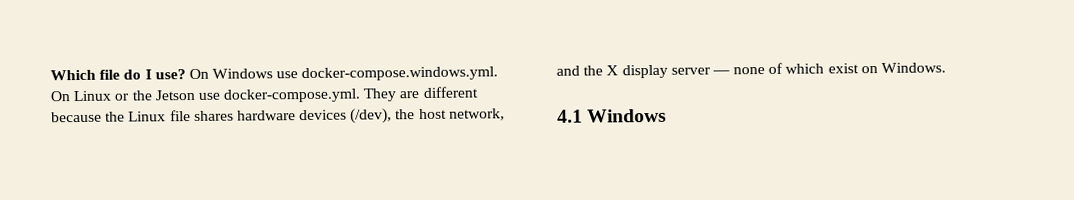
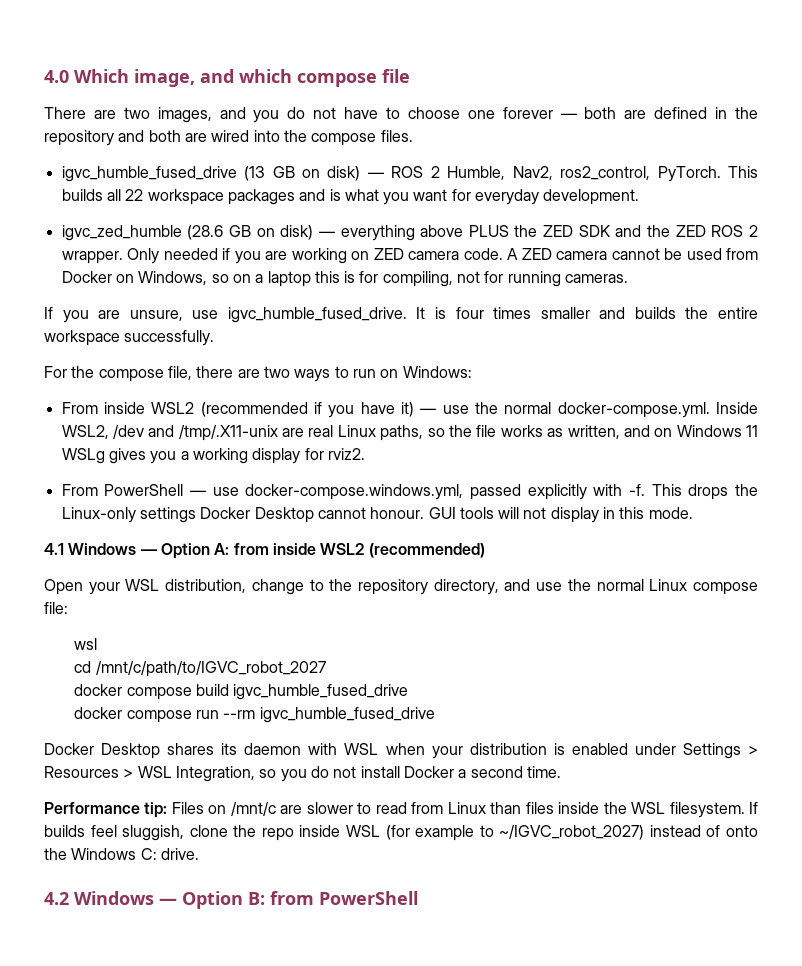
[50,66,499,82] [50,86,478,103] [51,108,505,124] [556,62,947,79] [557,108,668,123] Which file do I use? On Windows use docker-compose.windows.yml. On Linux or the Jetson use docker-compose.yml. They are different because the Linux file shares hardware devices (/dev), the host network, and the X display server — none of which exist on Windows. // 4.1 Windows -> [44,69,410,87] [44,107,759,123] [44,130,413,146] [61,166,758,182] [61,189,640,205] [61,225,758,241] [61,248,758,264] [61,271,629,287] [44,307,758,323] [44,330,215,346] [44,366,472,382] [61,402,759,418] [61,425,758,441] [61,448,365,464] [61,484,758,500] [61,507,693,523] [44,543,485,559] [44,579,758,595] [44,602,68,614] [74,638,98,650] [74,661,326,677] [74,684,409,700] [74,707,435,723] [44,743,758,759] [44,766,561,782] [44,802,758,818] [44,825,758,841] [44,848,199,860] [44,891,418,909] 4.0 Which image, and which compose file // There are two images, and you do not have to choose one forever — both are defined in the repository and both are wired into the compose files. // igvc_humble_fused_drive (13 GB on disk) — ROS 2 Humble, Nav2, ros2_control, PyTorch. This builds all 22 workspace packages and is what you want for everyday development. // igvc_zed_humble (28.6 GB on disk) — everything above PLUS the ZED SDK and the ZED ROS 2 wrapper. Only needed if you are working on ZED camera code. A ZED camera cannot be used from Docker on Windows, so on a laptop this is for compiling, not for running cameras. // If you are unsure, use igvc_humble_fused_drive. It is four times smaller and builds the entire workspace successfully. // For the compose file, there are two ways to run on Windows: // From inside WSL2 (recommended if you have it) — use the normal docker-compose.yml. Inside WSL2, /dev and /tmp/.X11-unix are real Linux paths, so the file works as written, and on Windows 11 WSLg gives you a working display for rviz2. // From PowerShell — use docker-compose.windows.yml, passed explicitly with -f. This drops the Linux-only settings Docker Desktop cannot honour. GUI tools will not display in this mode. // 4.1 Windows — Option A: from inside WSL2 (recommended) // Open your WSL distribution, change to the repository directory, and use the normal Linux compose file: // wsl // cd /mnt/c/path/to/IGVC_robot_2027 // docker compose build igvc_humble_fused_drive // docker compose run --rm igvc_humble_fused_drive // Docker Desktop shares its daemon with WSL when your distribution is enabled under Settings > Resources > WSL Integration, so you do not install Docker a second time. // Performance tip: Files on /mnt/c are slower to read from Linux than files inside the WSL filesystem. If builds feel sluggish, clone the repo inside WSL (for example to ~/IGVC_robot_2027) instead of onto the Windows C: drive. // 4.2 Windows — Option B: from PowerShell

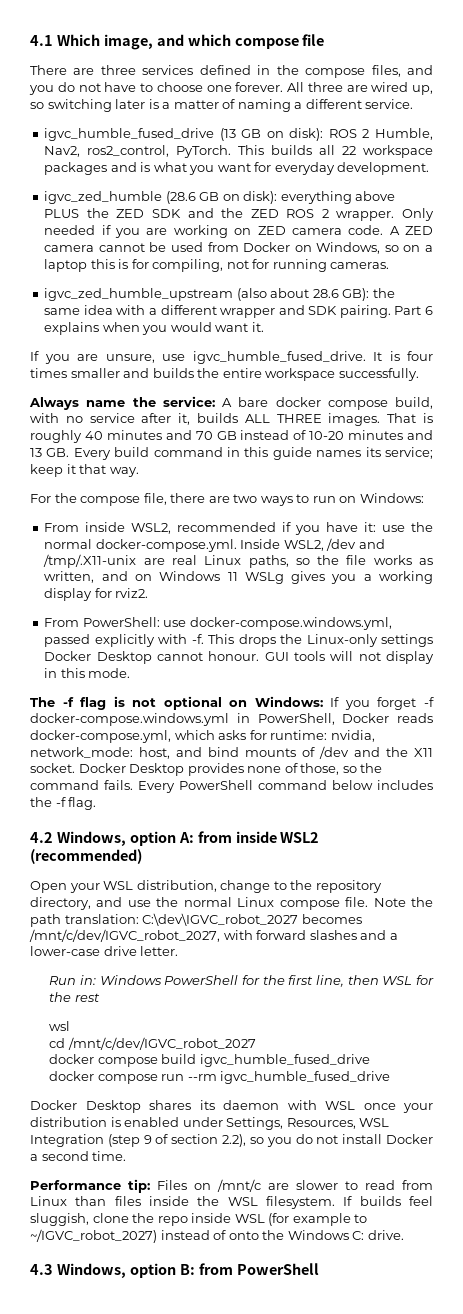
[44,70,69,83] 4.0 -> [30,35,53,46] 4.1
[123,107,212,123] two images, -> [100,65,401,78] three services defined in the compose files,
[502,107,759,119] [44,130,413,146] forever — both are defined in the repository and both are wired into the compose files. -> [235,82,433,95] [30,99,414,112] forever. All three are wired up, so switching later is a matter of naming a different service.
[327,166,384,181] disk) — -> [289,128,324,141] disk):
[280,225,335,240] disk) — -> [243,191,278,204] disk):
(629, 278) none -> [44,288,395,301] [44,305,433,318] [44,322,264,335] // igvc_zed_humble_upstream (also about 28.6 GB): the same idea with a different wrapper and SDK pairing. Part 6 explains when you would want it.
(215, 338) none -> [29,396,433,410] [30,413,434,426] [30,430,433,443] [30,447,433,460] [30,464,139,477] // Always name the service: A bare docker compose build, with no service after it, builds ALL THREE images. That is roughly 40 minutes and 70 GB instead of 10-20 minutes and 13 GB. Every build command in this guide names its service; keep it that way.
[151,402,308,417] WSL2 (recommended -> [131,522,277,534] WSL2, recommended
[400,402,437,417] it) — -> [364,522,377,532] it:
[104,484,206,496] PowerShell — -> [82,617,160,627] PowerShell:
[44,543,210,559] 4.1 Windows — Option -> [30,696,434,710] [30,713,433,726] [30,730,375,743] [30,746,433,759] [30,763,383,776] [30,780,433,793] [30,797,97,810] [30,831,176,846] The -f flag is not optional on Windows: If you forget -f docker-compose.windows.yml in PowerShell, Docker reads docker-compose.yml, which asks for runtime: nvidia, network_mode: host, and bind mounts of /dev and the X11 socket. Docker Desktop provides none of those, so the command fails. Every PowerShell command below includes the -f flag. // 4.2 Windows, option
[44,602,68,614] file: -> [345,897,434,907] [30,913,362,927] [29,929,398,942] [30,946,179,956] [49,975,434,987] [49,992,100,1002] file. Note the path translation: C:\dev\IGVC_robot_2027 becomes /mnt/c/dev/IGVC_robot_2027, with forward slashes and a lower-case drive letter. // Run in: Windows PowerShell for the first line, then WSL for the rest
[95,661,326,677] /mnt/c/path/to/IGVC_robot_2027 -> [67,1037,256,1050] /mnt/c/dev/IGVC_robot_2027
[385,743,425,755] when -> [363,1103,396,1110] once
[682,743,758,759] [44,766,255,782] Settings > Resources > WSL Integration, -> [226,1117,390,1130] [30,1134,247,1147] Settings, Resources, WSL Integration (step 9 of section 2.2),
[44,891,243,909] 4.2 Windows — Option -> [30,1263,176,1278] 4.3 Windows, option

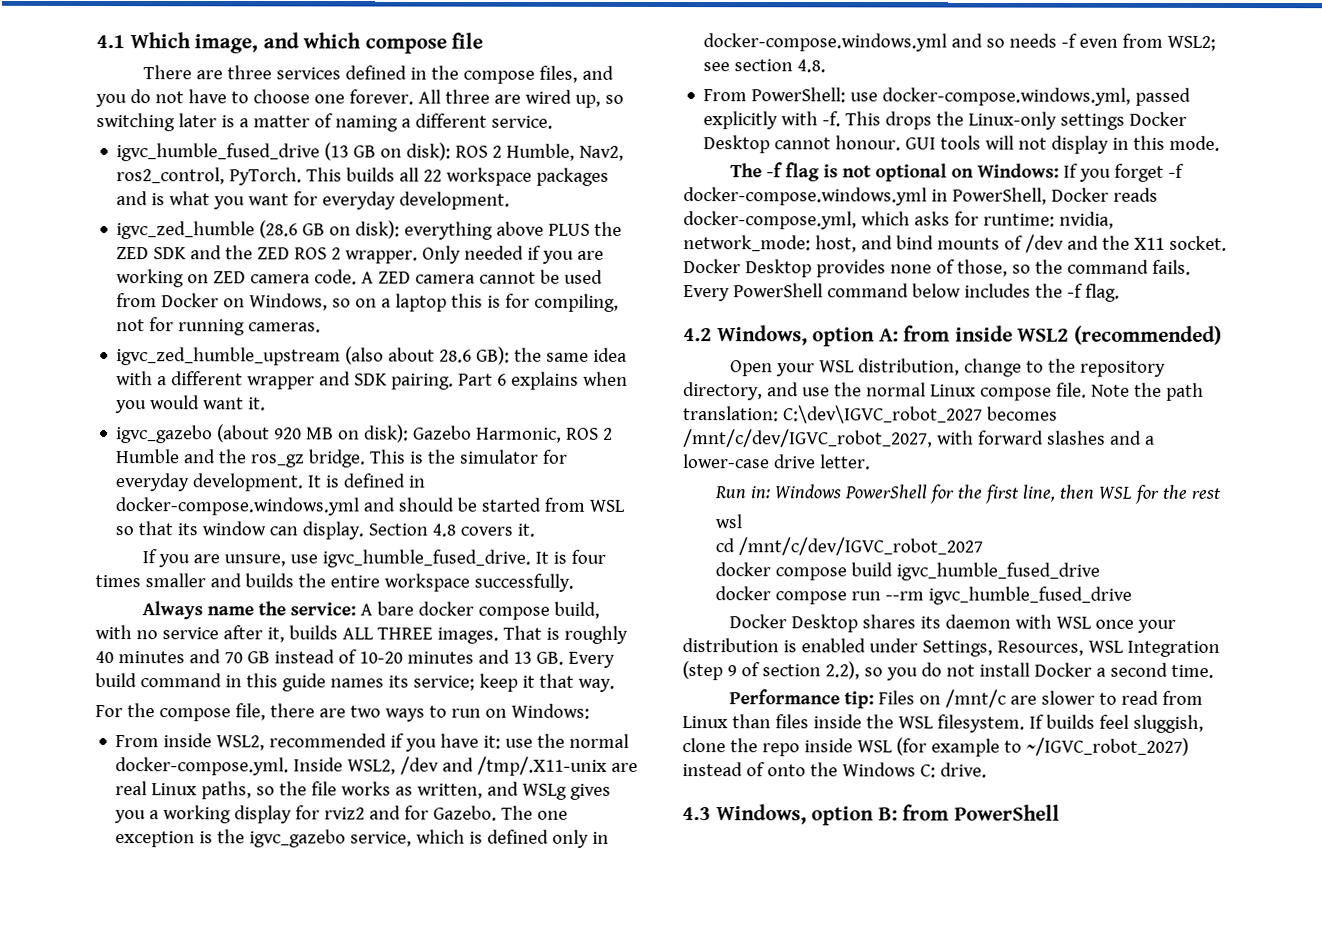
(264, 327) none -> [116,424,614,444] [116,449,569,468] [115,473,426,492] [115,497,625,516] [115,521,536,540] // igvc_gazebo (about 920 MB on disk): Gazebo Harmonic, ROS 2 Humble and the ros_gz bridge. This is the simulator for everyday development. It is defined in docker-compose.windows.yml and should be started from WSL so that its window can display. Section 4.8 covers it.
[134,571,238,581] on Windows 11 -> (520, 788) none
[115,588,149,598] rviz2. -> [324,805,569,821] [115,829,610,848] [703,33,1217,52] [703,59,827,73] rviz2 and for Gazebo. The one exception is the igvc_gazebo service, which is defined only in docker-compose.windows.yml and so needs -f even from WSL2; see section 4.8.

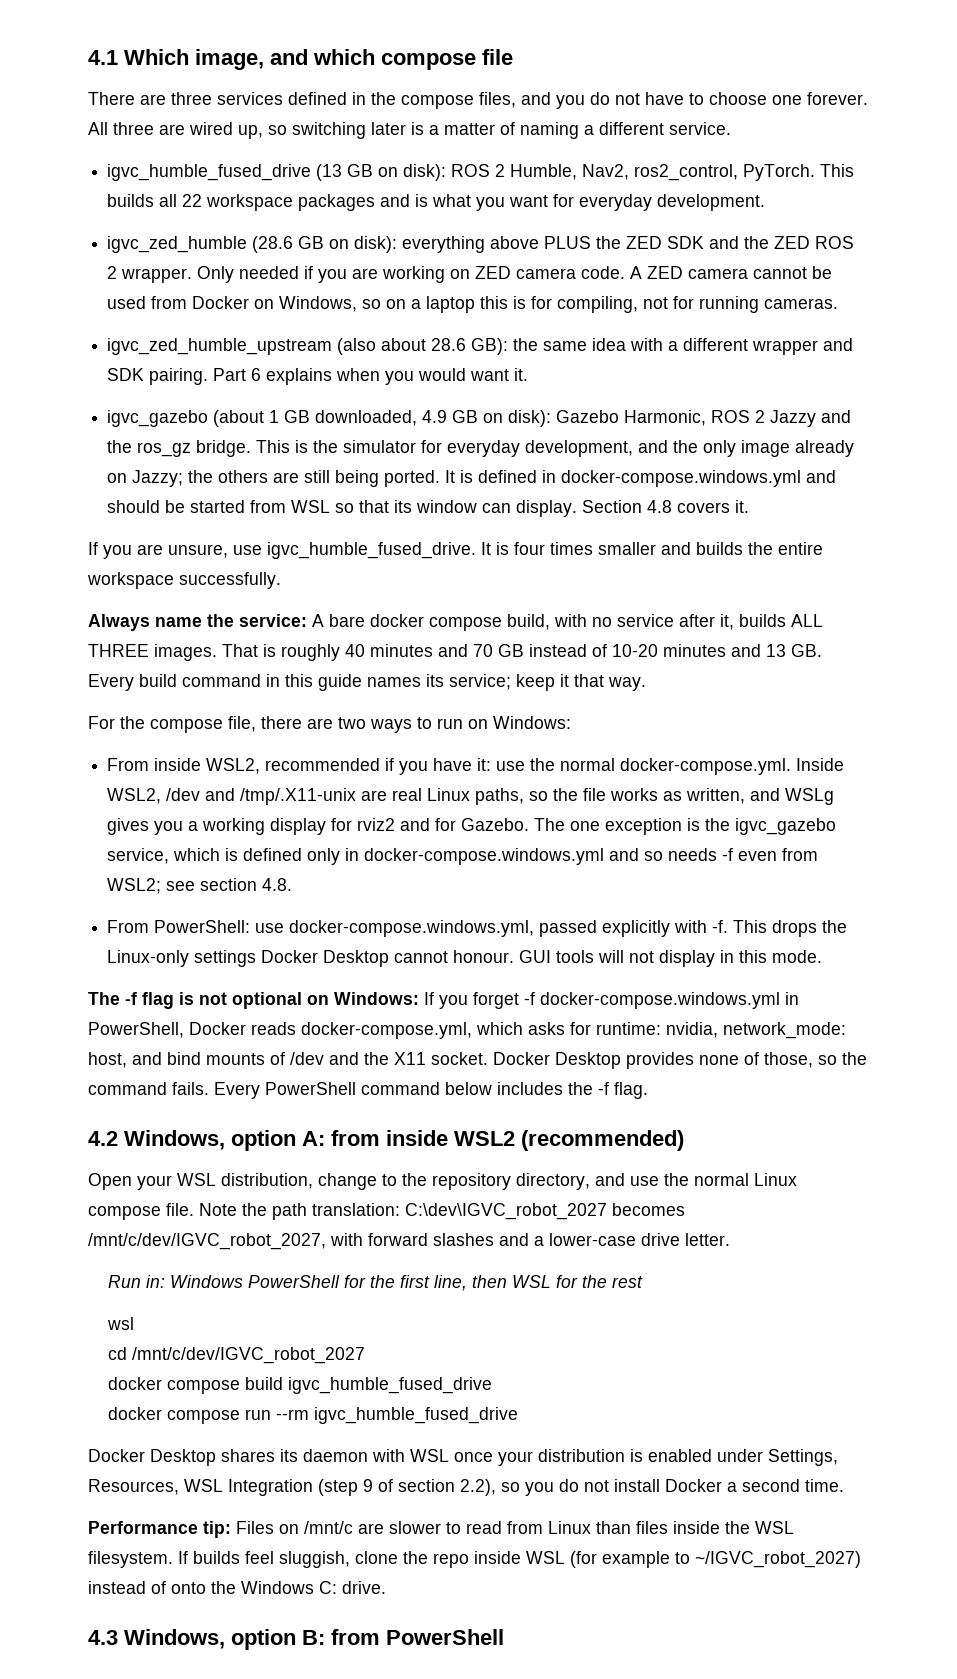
[274,427,335,440] 920 MB -> [269,410,479,426] 1 GB downloaded, 4.9 GB
[116,449,181,464] Humble -> [770,410,817,427] Jazzy
[192,473,304,492] development. -> [525,440,855,457] [107,470,441,487] development, and the only image already on Jazzy; the others are still being ported.

